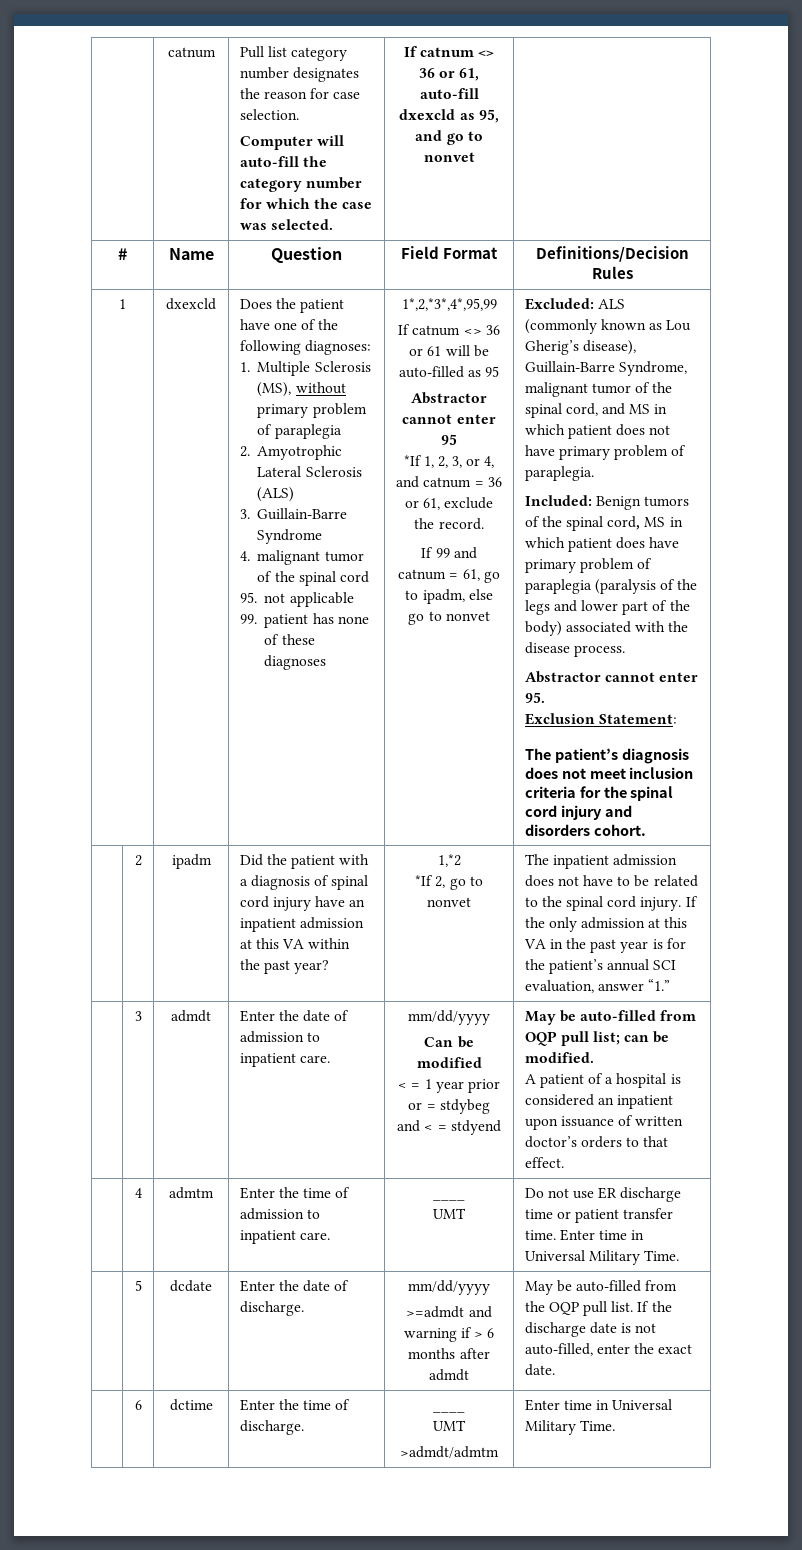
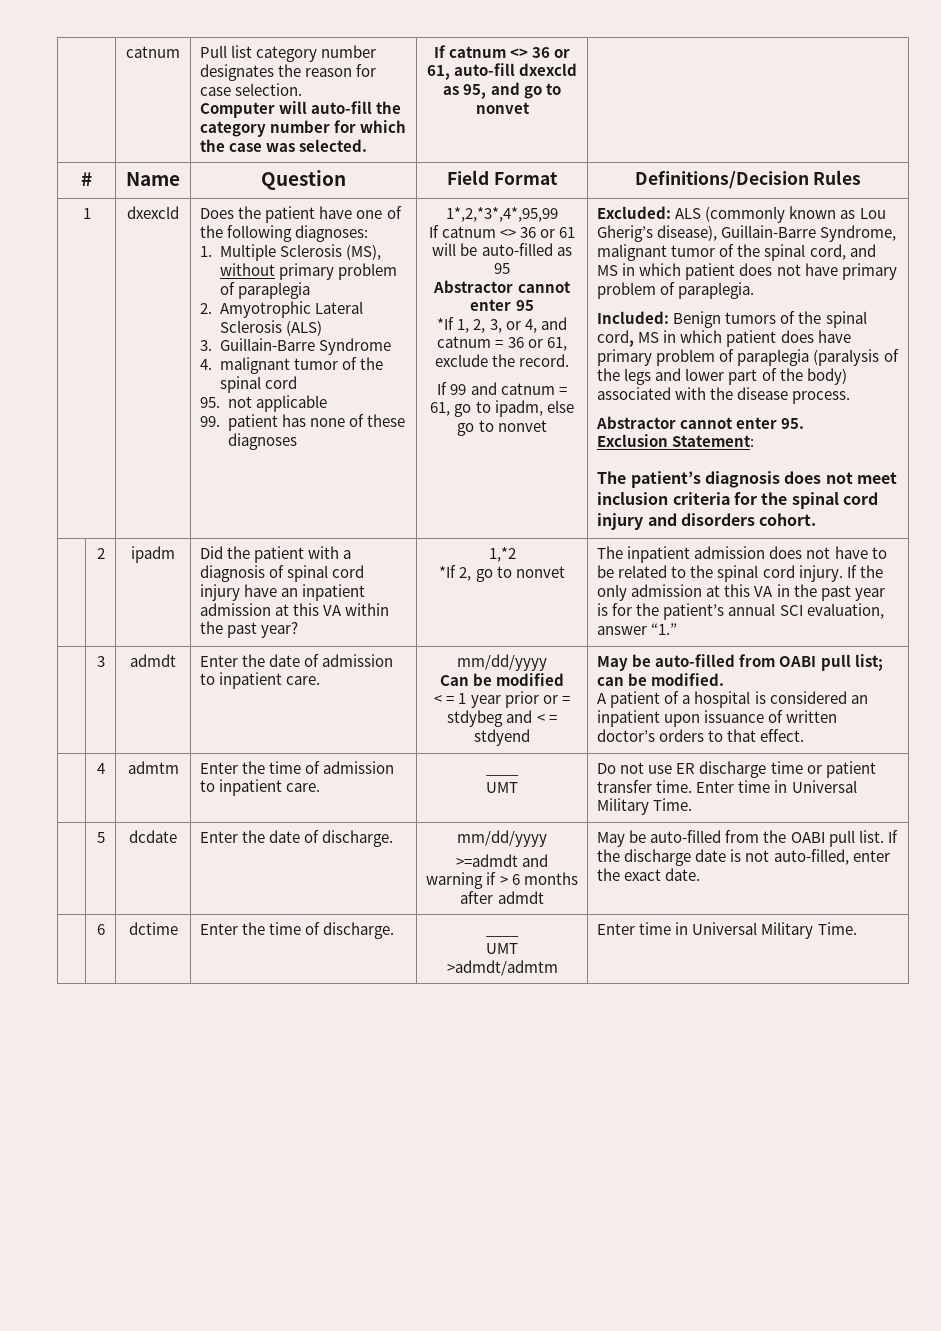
[524,1031,557,1046] OQP -> [779,656,817,667] OABI
[548,1302,579,1315] OQP -> [790,832,825,843] OABI

